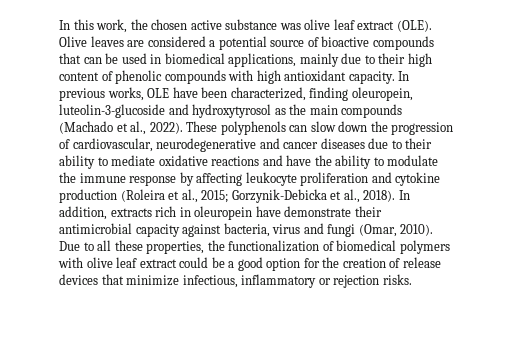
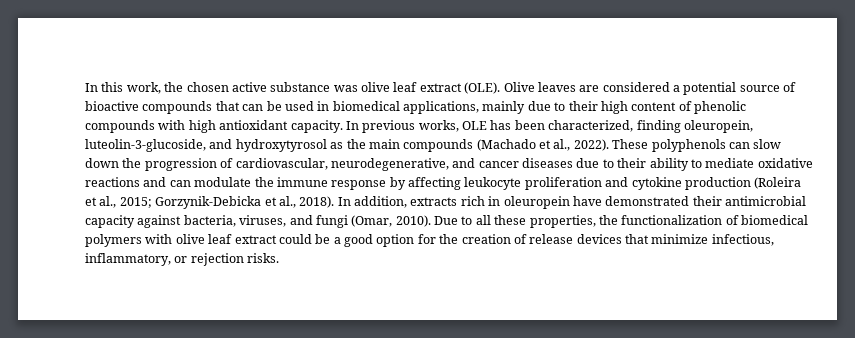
[172,87,198,98] have -> [490,120,512,130] has
[59,104,165,118] luteolin-3-glucoside -> [85,139,206,152] luteolin-3-glucoside,
[156,138,257,152] neurodegenerative -> [330,158,449,171] neurodegenerative,
[286,155,384,169] have the ability to -> [169,180,191,187] can
[284,206,352,217] demonstrate -> [605,196,690,206] demonstrated
[272,224,301,234] virus -> [239,215,287,227] viruses,
[241,274,317,288] inflammatory -> [85,253,171,266] inflammatory,

